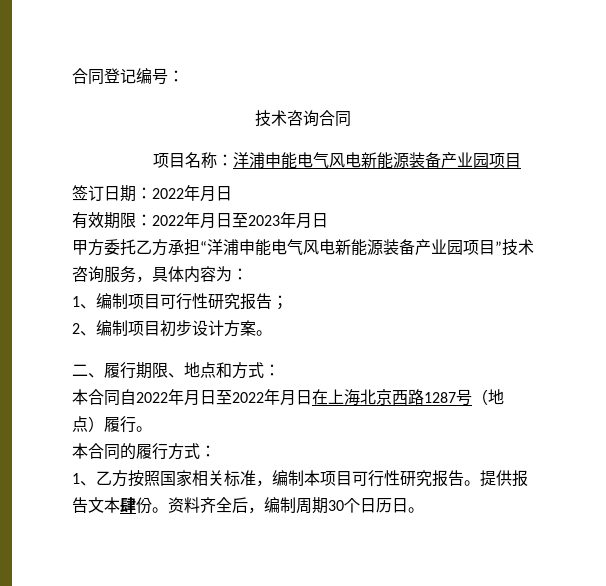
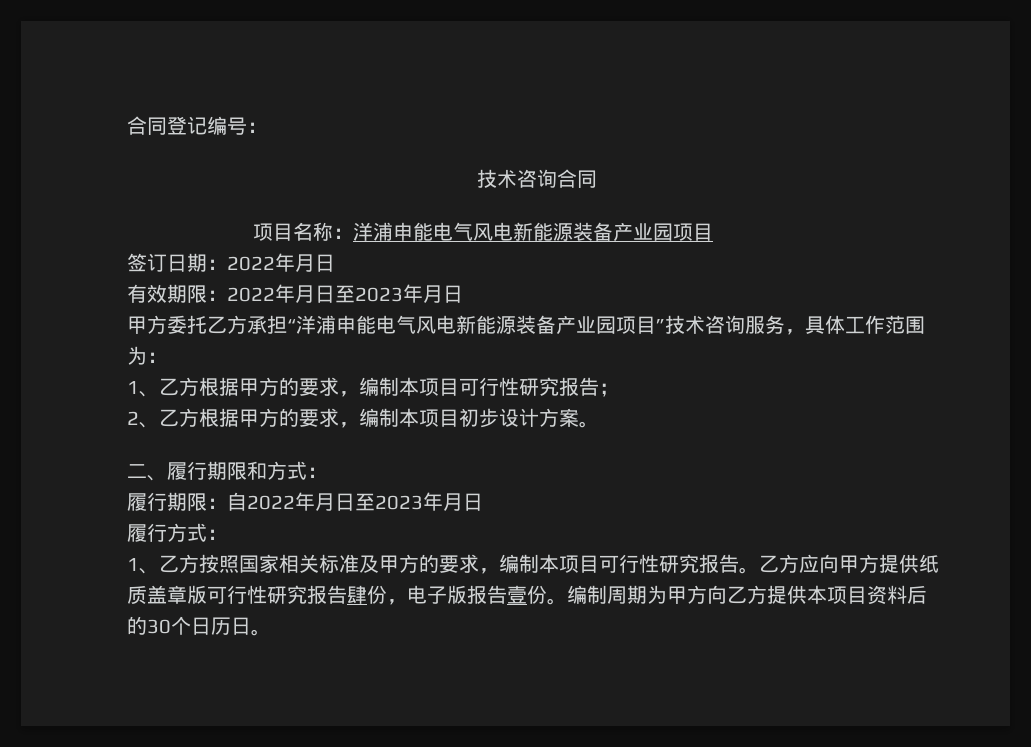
[184,266,216,283] 内容 -> [845,315,925,334] 工作范围
[96,293,128,309] 编制 -> [159,377,419,397] 乙方根据甲方的要求，编制本
[96,320,128,336] 编制 -> [159,408,419,428] 乙方根据甲方的要求，编制本
[168,362,216,378] 、地点 -> (247, 471) none
[72,389,120,406] 本合同 -> [127,492,227,511] 履行期限：
[232,389,504,406] [72,416,152,433] [72,443,136,460] 2022年月日在上海北京西路1287号（地点）履行。 // 本合同的 -> [375,492,483,511] 2023年月日 //
(256, 478) none -> [359,554,479,573] 及甲方的要求
[480,470,528,487] [72,497,328,514] 提供报告文本肆份。资料齐全后，编制周期 -> [759,554,939,573] [127,585,927,605] [127,616,147,635] 乙方应向甲方提供纸质盖章版可行性研究报告肆份，电子版报告壹份。编制周期为甲方向乙方提供本项目资料后的

